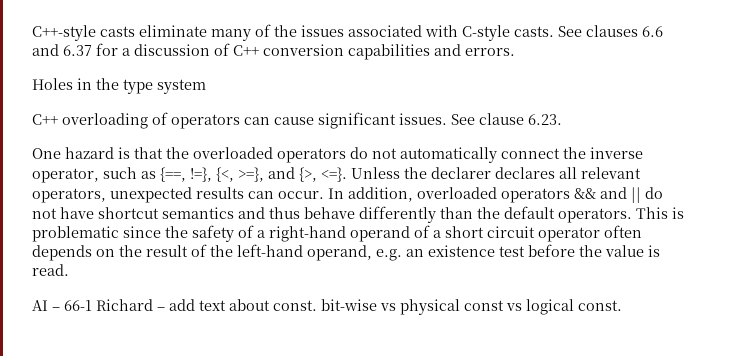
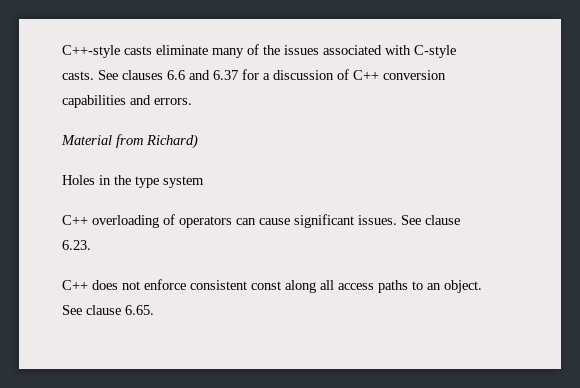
(515, 52) none -> [61,134,198,149] // Material from Richard)
[32,147,643,163] [32,167,641,183] [32,187,663,203] [32,206,684,223] [32,225,642,242] [32,244,660,261] [32,264,69,276] [32,299,622,315] One hazard is that the overloaded operators do not automatically connect the inverse operator, such as {==, !=}, {<, >=}, and {>, <=}. Unless the declarer declares all relevant operators, unexpected results can occur. In addition, overloaded operators && and || do not have shortcut semantics and thus behave differently than the default operators. This is problematic since the safety of a right-hand operand of a short circuit operator often depends on the result of the left-hand operand, e.g. an existence test before the value is read. // AI – 66-1 Richard – add text about const. bit-wise vs physical const vs logical const. -> [62,279,482,293] [62,305,154,315] C++ does not enforce consistent const along all access paths to an object. See clause 6.65.

